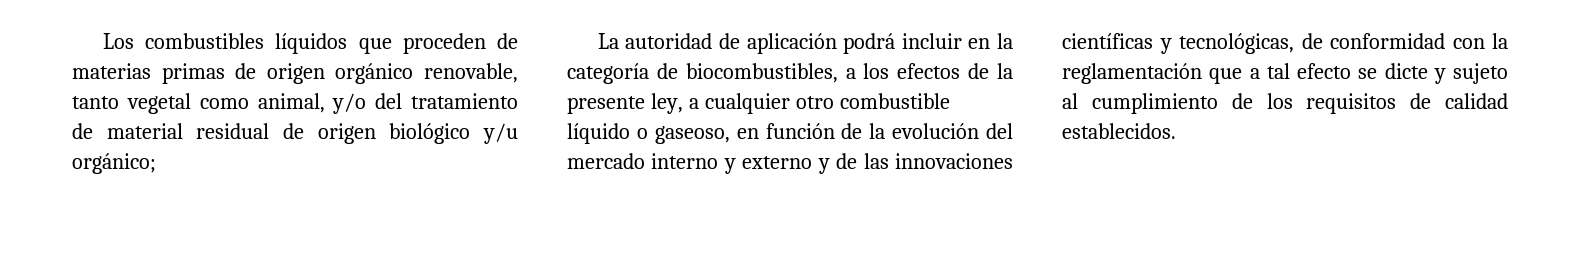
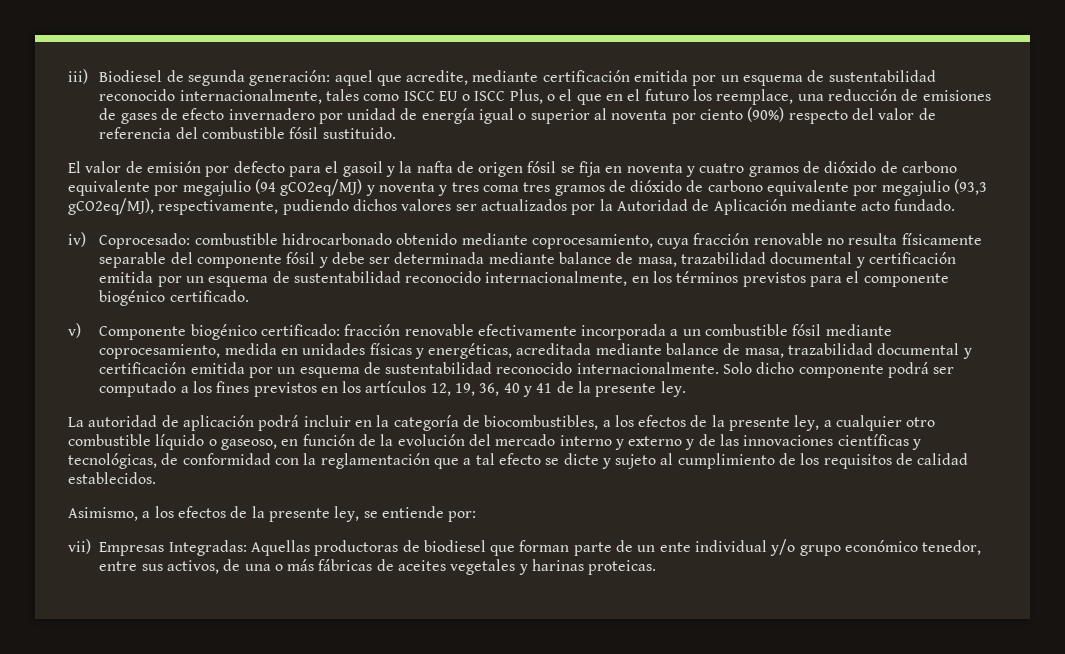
[102,33,518,54] [72,63,518,84] [72,93,518,114] [72,123,518,144] [72,153,156,174] Los combustibles líquidos que proceden de materias primas de origen orgánico renovable, tanto vegetal como animal, y/o del tratamiento de material residual de origen biológico y/u orgánico; -> [68,69,936,86] [99,89,991,105] [99,107,936,124] [99,127,396,139] [68,161,958,177] [68,179,988,196] [68,198,956,215] [68,232,982,249] [99,252,957,268] [99,271,949,287] [99,290,249,306] [68,323,892,340] [99,343,972,359] [99,362,955,378] [99,381,686,397] iii) Biodiesel de segunda generación: aquel que acredite, mediante certificación emitida por un esquema de sustentabilidad reconocido internacionalmente, tales como ISCC EU o ISCC Plus, o el que en el futuro los reemplace, una reducción de emisiones de gases de efecto invernadero por unidad de energía igual o superior al noventa por ciento (90%) respecto del valor de referencia del combustible fósil sustituido. // El valor de emisión por defecto para el gasoil y la nafta de origen fósil se fija en noventa y cuatro gramos de dióxido de carbono equivalente por megajulio (94 gCO2eq/MJ) y noventa y tres coma tres gramos de dióxido de carbono equivalente por megajulio (93,3 gCO2eq/MJ), respectivamente, pudiendo dichos valores ser actualizados por la Autoridad de Aplicación mediante acto fundado. // iv) Coprocesado: combustible hidrocarbonado obtenido mediante coprocesamiento, cuya fracción renovable no resulta físicamente separable del componente fósil y debe ser determinada mediante balance de masa, trazabilidad documental y certificación emitida por un esquema de sustentabilidad reconocido internacionalmente, en los términos previstos para el componente biogénico certificado. // v) Componente biogénico certificado: fracción renovable efectivamente incorporada a un combustible fósil mediante coprocesamiento, medida en unidades físicas y energéticas, acreditada mediante balance de masa, trazabilidad documental y certificación emitida por un esquema de sustentabilidad reconocido internacionalmente. Solo dicho componente podrá ser computado a los fines previstos en los artículos 12, 19, 36, 40 y 41 de la presente ley.
(1176, 131) none -> [68,506,477,522] [68,539,982,556] [99,559,657,575] // Asimismo, a los efectos de la presente ley, se entiende por: // vii) Empresas Integradas: Aquellas productoras de biodiesel que forman parte de un ente individual y/o grupo económico tenedor, entre sus activos, de una o más fábricas de aceites vegetales y harinas proteicas.

